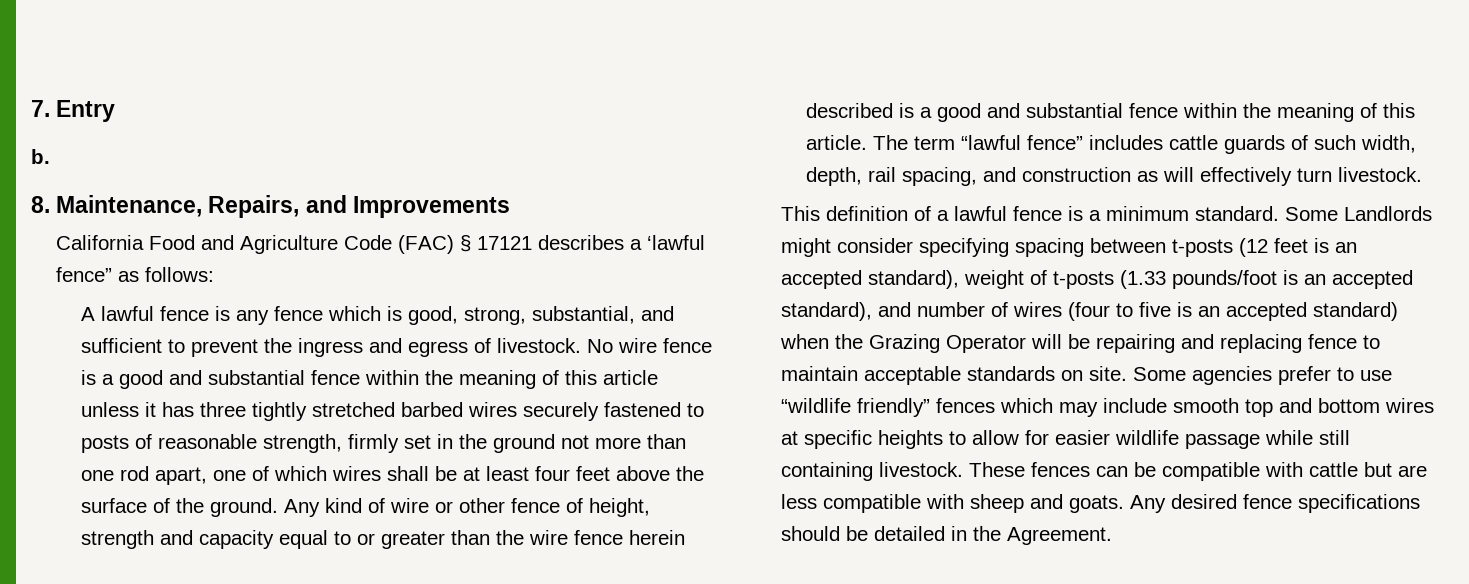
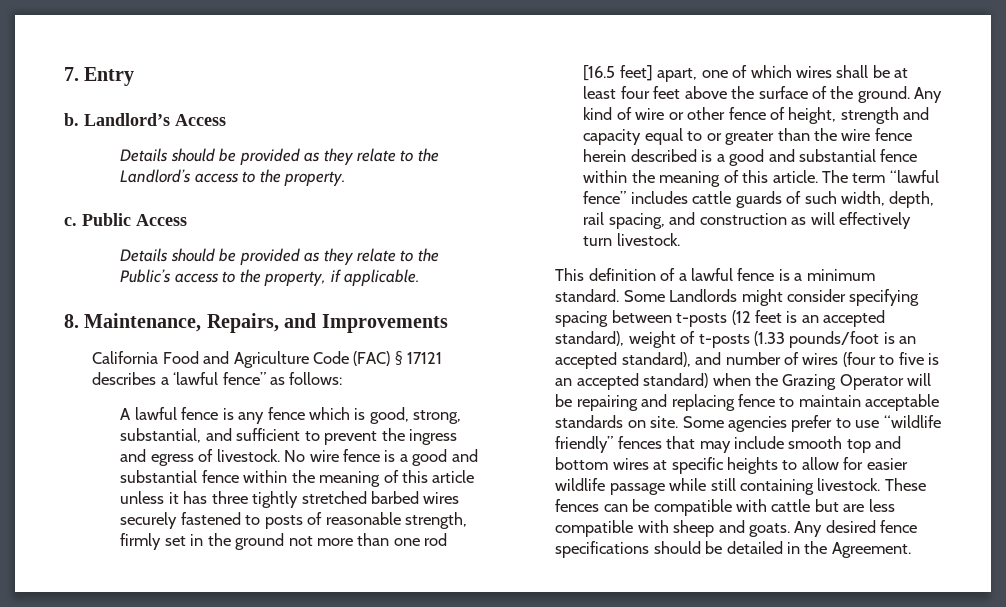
(50, 156) none -> [84,113,226,126] [120,148,439,165] [120,169,346,186] [64,213,187,226] [120,248,439,265] [120,269,419,286] Landlord’s Access // Details should be provided as they relate to the Landlord’s access to the property. // c. Public Access // Details should be provided as they relate to the Public’s access to the property, if applicable.
(150, 473) none -> [583,65,653,81] [16.5 feet]
[1000,398,1054,413] which -> [666,436,696,449] that

